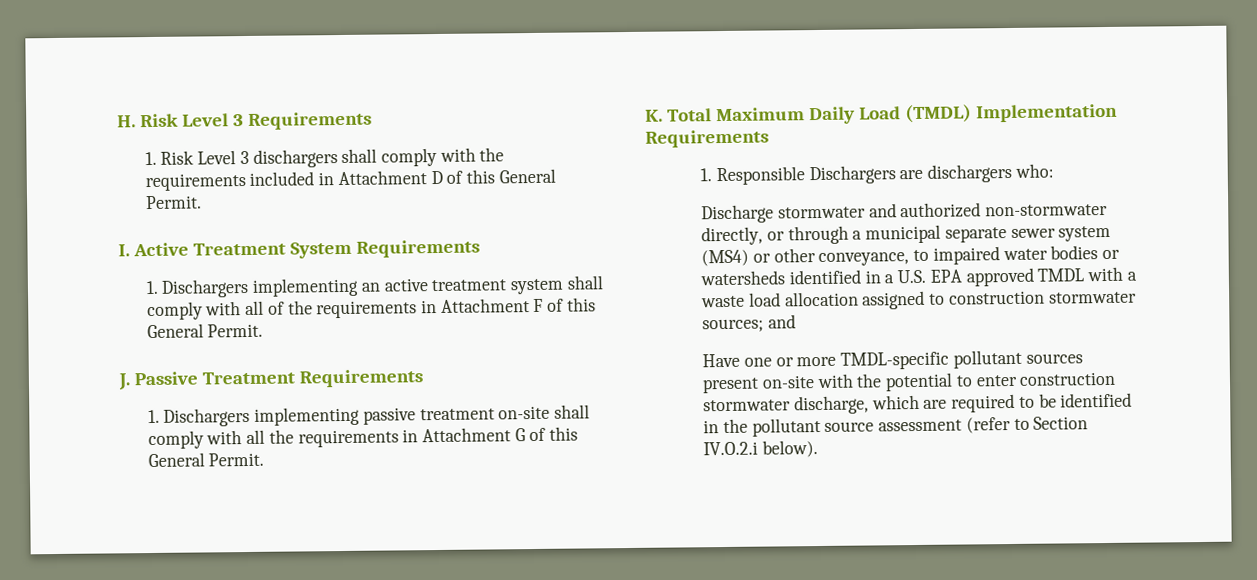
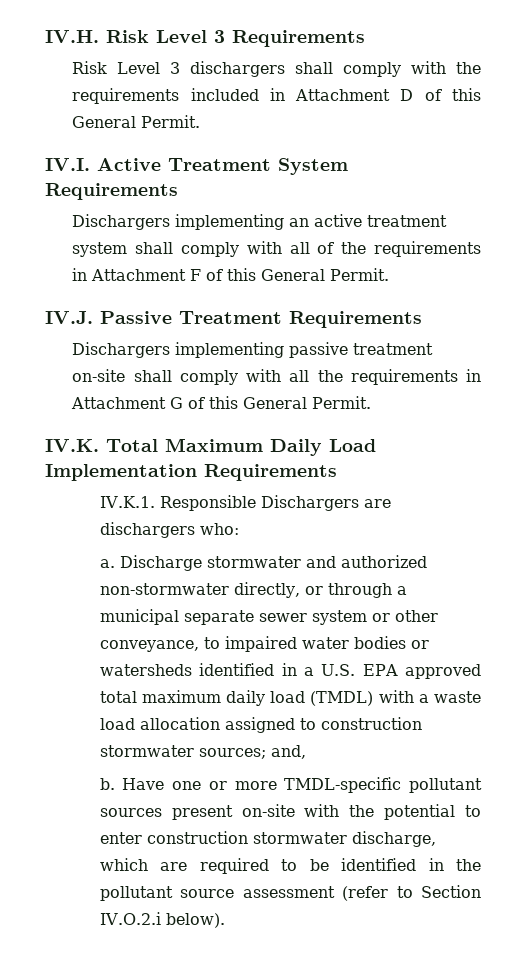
[117,115,136,128] H. -> [45,30,99,43] IV.H.
[144,151,157,166] 1. -> (365, 38) none
[118,244,130,257] I. -> [45,158,90,171] IV.I.
[145,280,159,295] 1. -> (178, 191) none
[118,373,131,391] J. -> [45,311,93,324] IV.J.
[147,409,160,424] 1. -> (422, 319) none
[645,109,663,122] K. -> [45,439,99,452] IV.K.
[904,104,972,124] (TMDL) -> (376, 445) none
[700,168,713,182] 1. -> [99,496,155,508] IV.K.1.
(1054, 170) none -> [99,559,115,568] a.
[701,249,750,267] (MS4) -> (367, 617) none
[1037,268,1085,282] TMDL -> [99,690,374,706] total maximum daily load (TMDL)
[767,314,796,329] and // -> [270,745,306,759] [99,778,115,790] and, // b.

